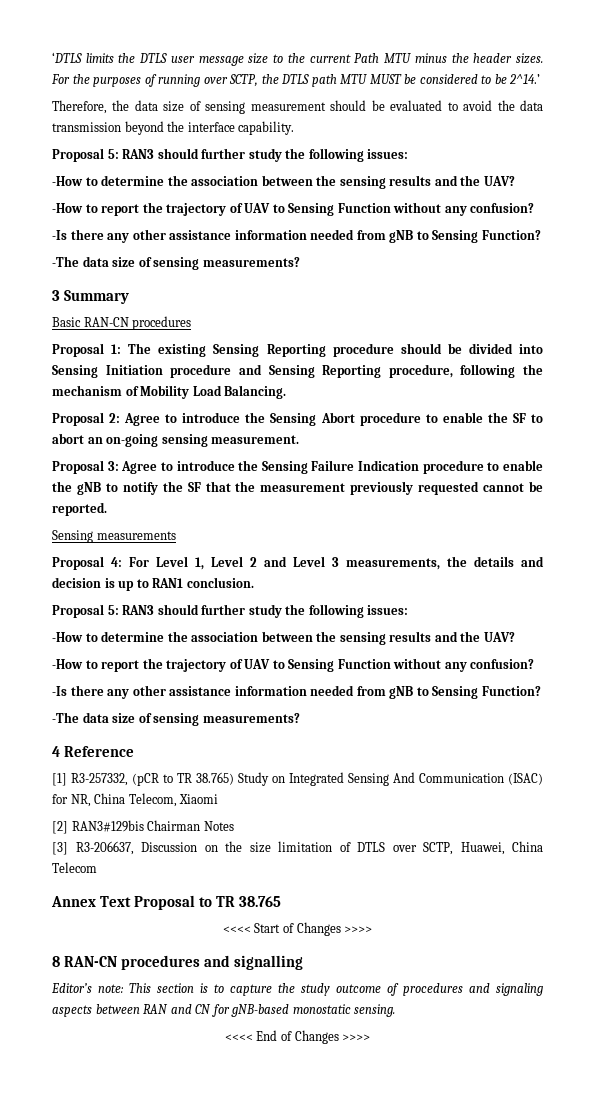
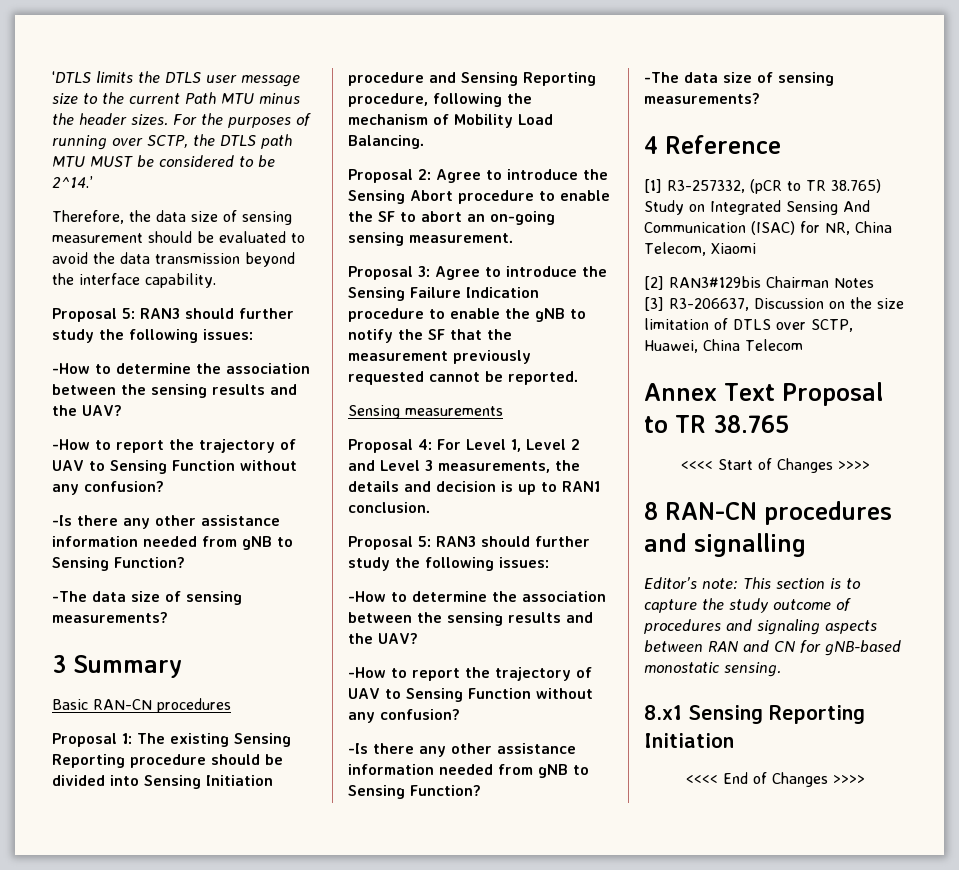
(396, 1010) none -> [644,705,865,724] [644,733,734,748] // 8.x1 Sensing Reporting Initiation

